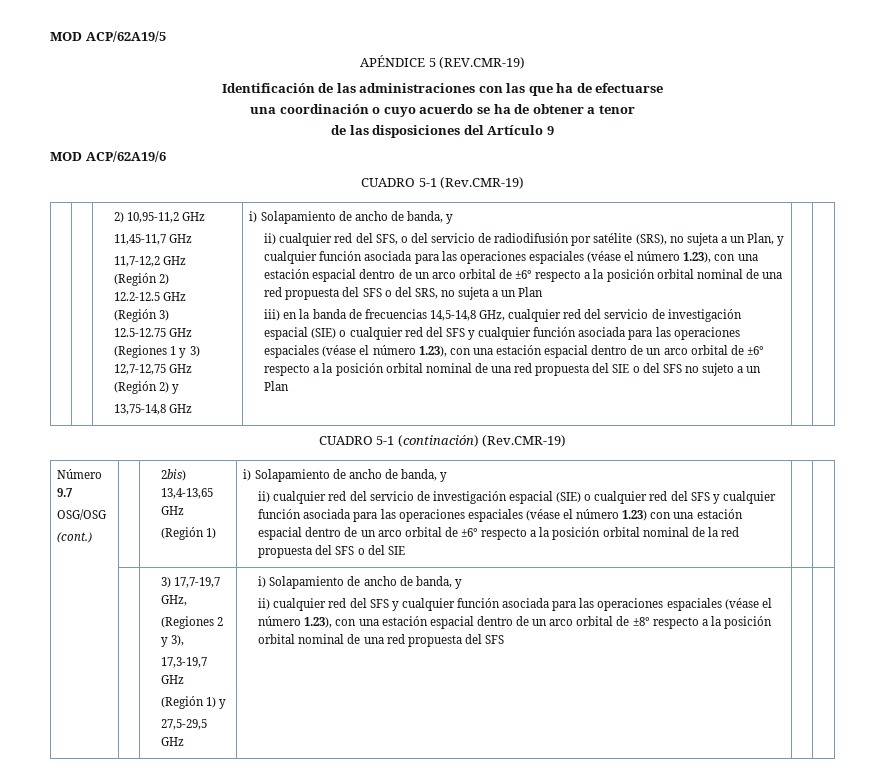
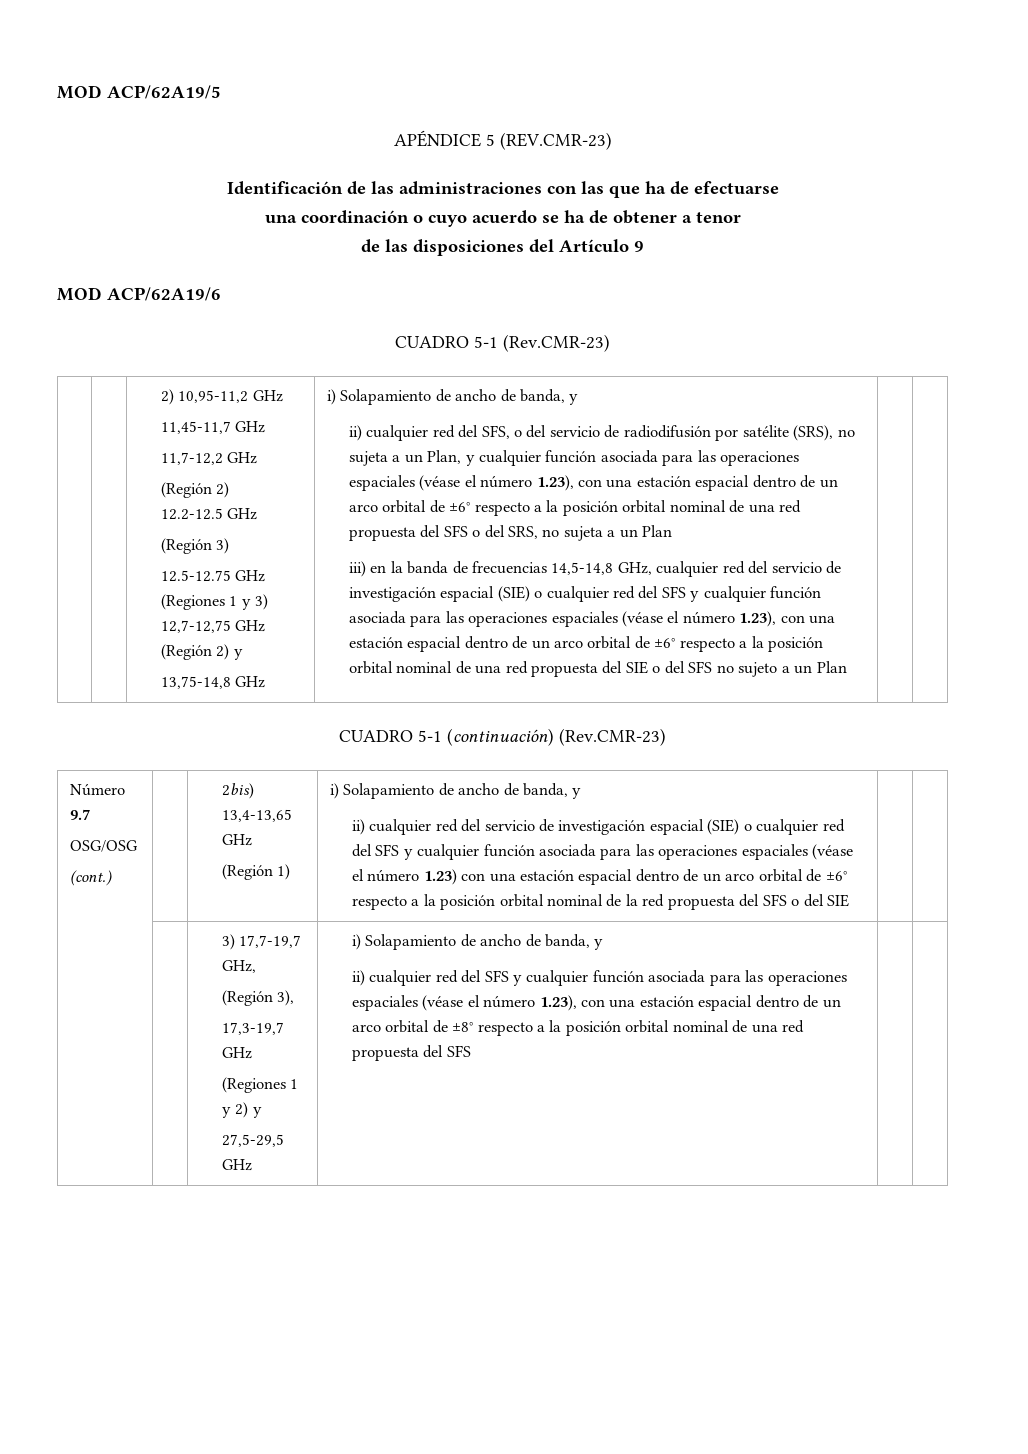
[439,57,526,69] (REV.CMR-19) -> [499,132,612,150] (REV.CMR-23)
[440,177,525,189] (Rev.CMR-19) -> [503,334,610,352] (Rev.CMR-23)
[397,435,567,447] (continación) (Rev.CMR-19) -> [447,728,666,746] (continuación) (Rev.CMR-23)
[161,616,224,629] [161,637,169,647] (Regiones 2 y -> [221,990,273,1006] (Región
[161,696,217,709] (Región 1) -> [221,1077,299,1093] [221,1102,249,1118] (Regiones 1 y 2)

